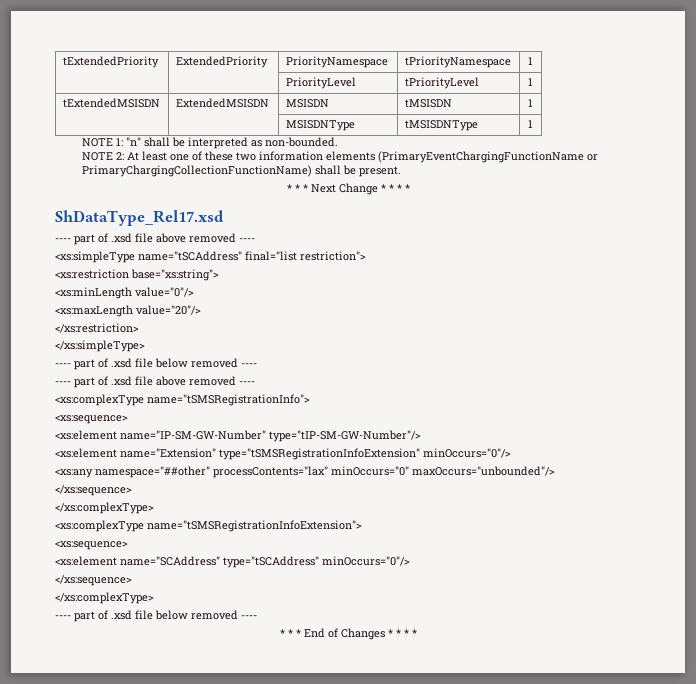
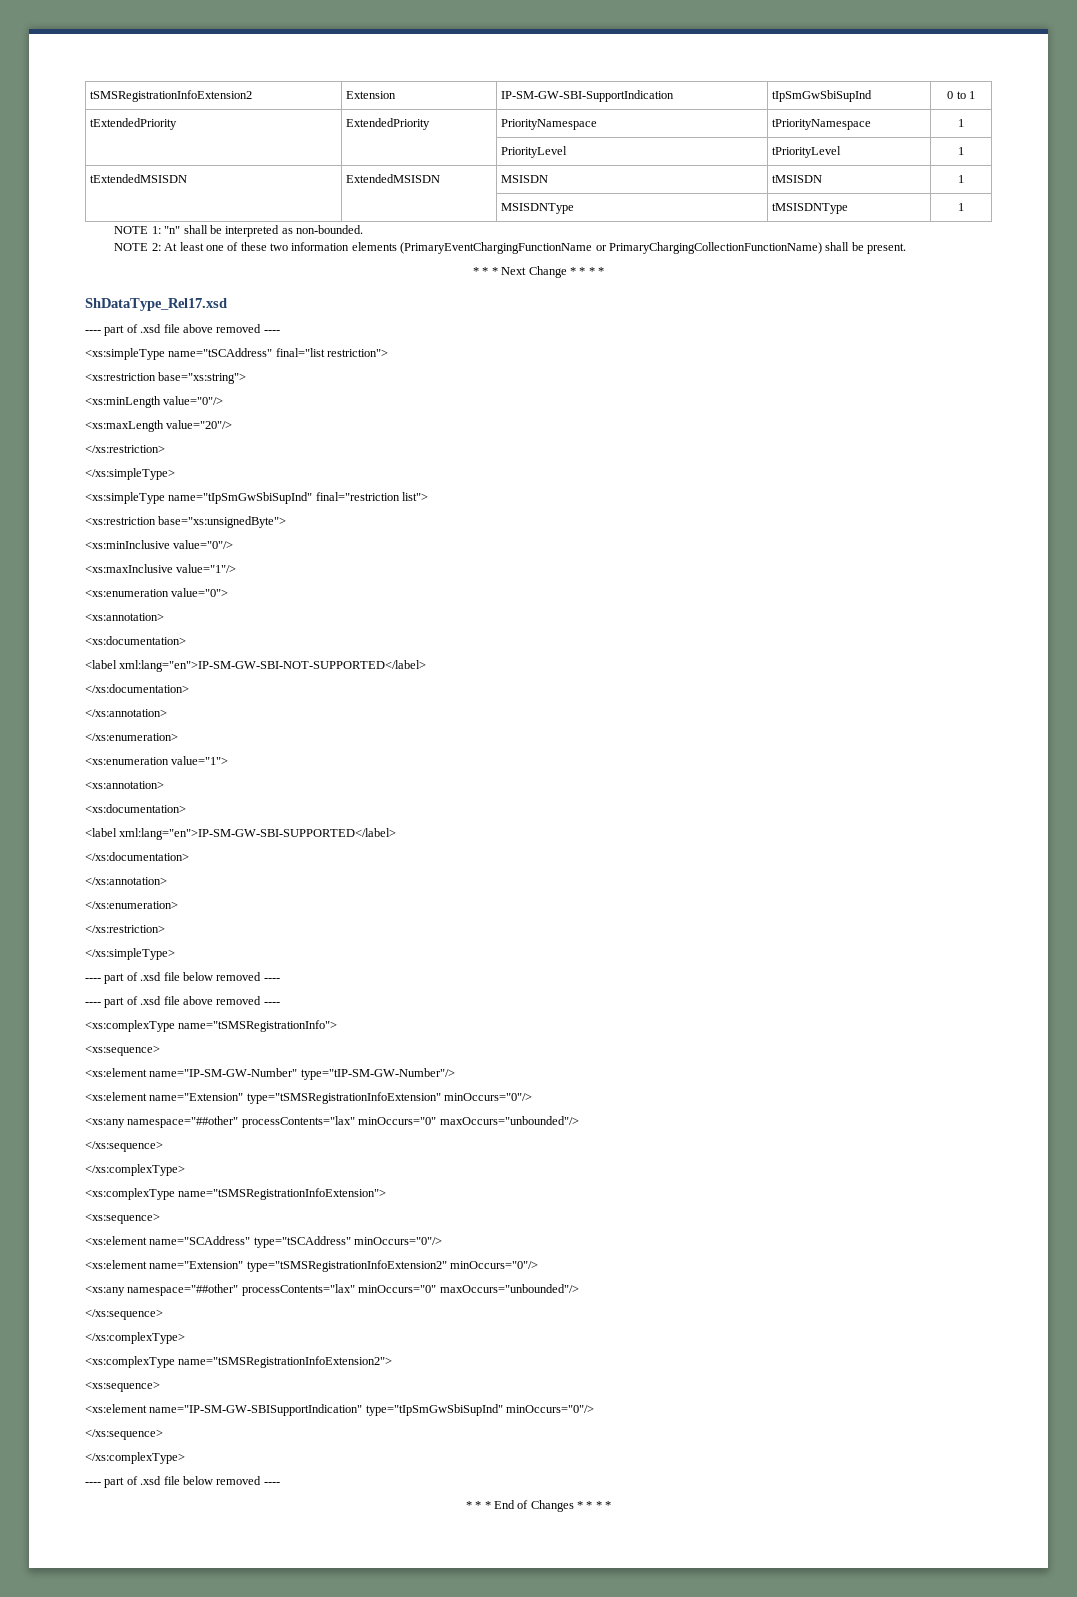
(62, 62) none -> [90,90,253,102] [346,91,397,99] [501,90,675,102] [772,90,873,102] [947,91,975,99] tSMSRegistrationInfoExtension2 | Extension | IP-SM-GW-SBI-SupportIndication | tIpSmGwSbiSupInd | 0 to 1 //
(145, 346) none -> [85,492,429,504] [85,516,287,528] [85,540,234,549] [85,564,237,573] [85,588,229,597] [85,613,164,621] [85,636,186,645] [85,660,427,672] [85,684,189,693] [85,709,167,717] [85,733,178,741] [85,756,229,765] [85,781,164,789] [85,804,186,813] [85,828,397,840] [85,852,189,861] [85,877,167,885] [85,901,178,909] [85,925,165,933] [85,948,175,960] // <xs:simpleType name="tIpSmGwSbiSupInd" final="restriction list"> // <xs:restriction base="xs:unsignedByte"> // <xs:minInclusive value="0"/> // <xs:maxInclusive value="1"/> // <xs:enumeration value="0"> // <xs:annotation> // <xs:documentation> // <label xml:lang="en">IP-SM-GW-SBI-NOT-SUPPORTED</label> // </xs:documentation> // </xs:annotation> // </xs:enumeration> // <xs:enumeration value="1"> // <xs:annotation> // <xs:documentation> // <label xml:lang="en">IP-SM-GW-SBI-SUPPORTED</label> // </xs:documentation> // </xs:annotation> // </xs:enumeration> // </xs:restriction> // </xs:simpleType>
(410, 561) none -> [85,1260,539,1272] [85,1284,579,1296] [85,1309,163,1320] [85,1332,185,1344] [85,1356,393,1368] [85,1381,160,1392] [85,1404,595,1416] // <xs:element name="Extension" type="tSMSRegistrationInfoExtension2" minOccurs="0"/> // <xs:any namespace="##other" processContents="lax" minOccurs="0" maxOccurs="unbounded"/> // </xs:sequence> // </xs:complexType> // <xs:complexType name="tSMSRegistrationInfoExtension2"> // <xs:sequence> // <xs:element name="IP-SM-GW-SBISupportIndication" type="tIpSmGwSbiSupInd" minOccurs="0"/>

